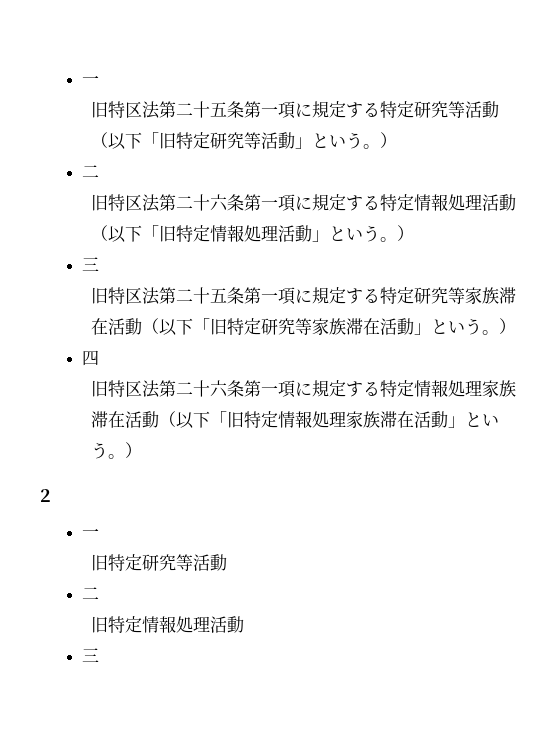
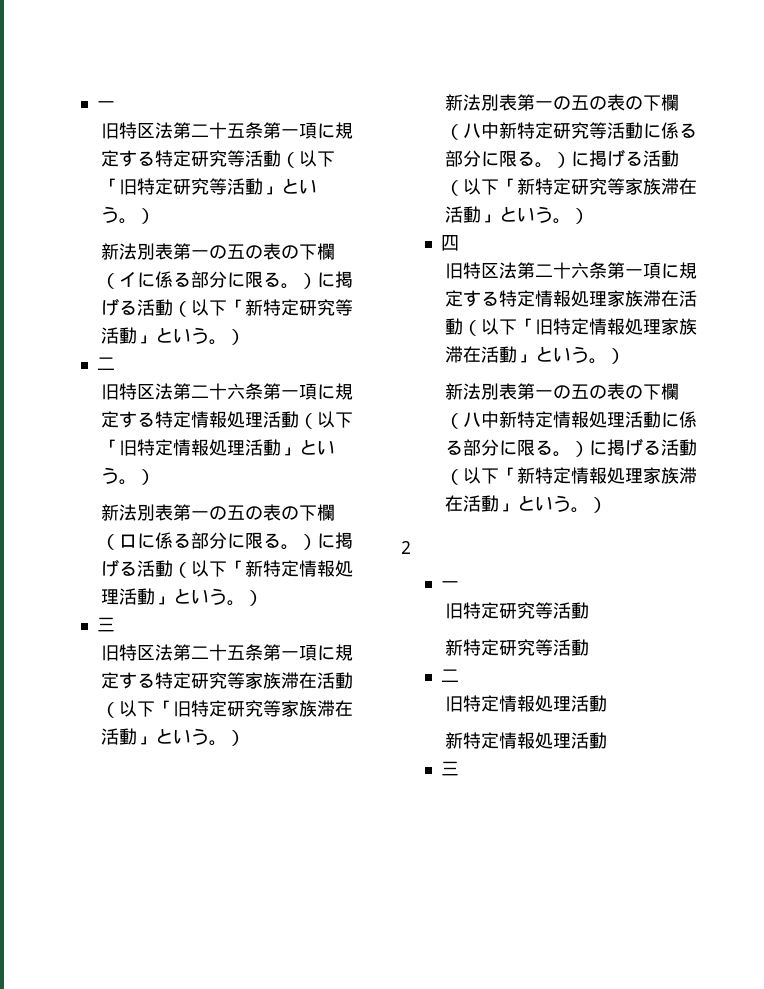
(397, 140) none -> [101,243,336,260] [101,271,354,289] [101,298,354,317] [101,327,246,345] // 新法別表第一の五の表の下欄（イに係る部分に限る。）に掲げる活動（以下「新特定研究等活動」という。）
(414, 233) none -> [101,504,336,521] [101,532,354,550] [101,559,354,578] [101,588,264,606] // 新法別表第一の五の表の下欄（ロに係る部分に限る。）に掲げる活動（以下「新特定情報処理活動」という。）
(516, 326) none -> [445,94,680,111] [445,122,698,140] [445,149,680,168] [445,178,698,196] [445,206,590,224] // 新法別表第一の五の表の下欄（ハ中新特定研究等活動に係る部分に限る。）に掲げる活動（以下「新特定研究等家族滞在活動」という。）
(142, 450) none -> [445,383,680,400] [445,411,698,429] [445,438,698,457] [445,467,698,485] [445,495,608,513] // 新法別表第一の五の表の下欄（ハ中新特定情報処理活動に係る部分に限る。）に掲げる活動（以下「新特定情報処理家族滞在活動」という。）
(227, 562) none -> [445,639,590,656] // 新特定研究等活動
(244, 624) none -> [445,732,608,749] // 新特定情報処理活動

